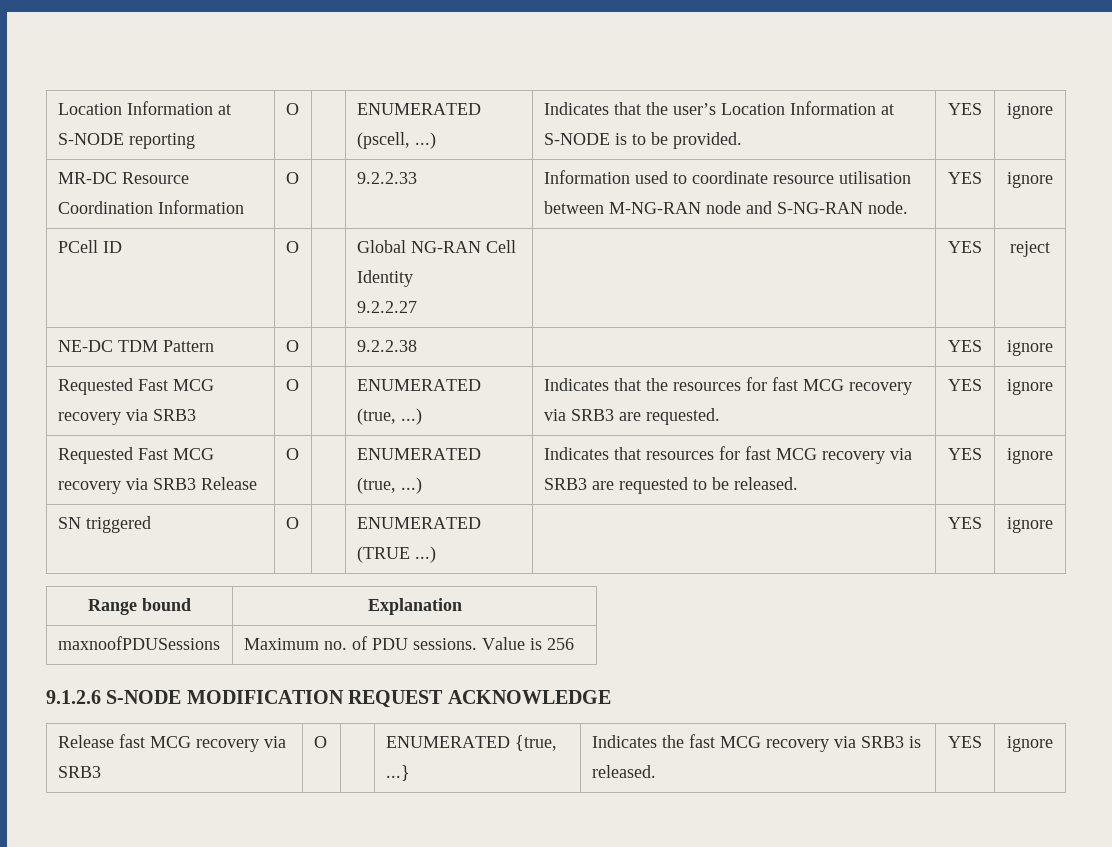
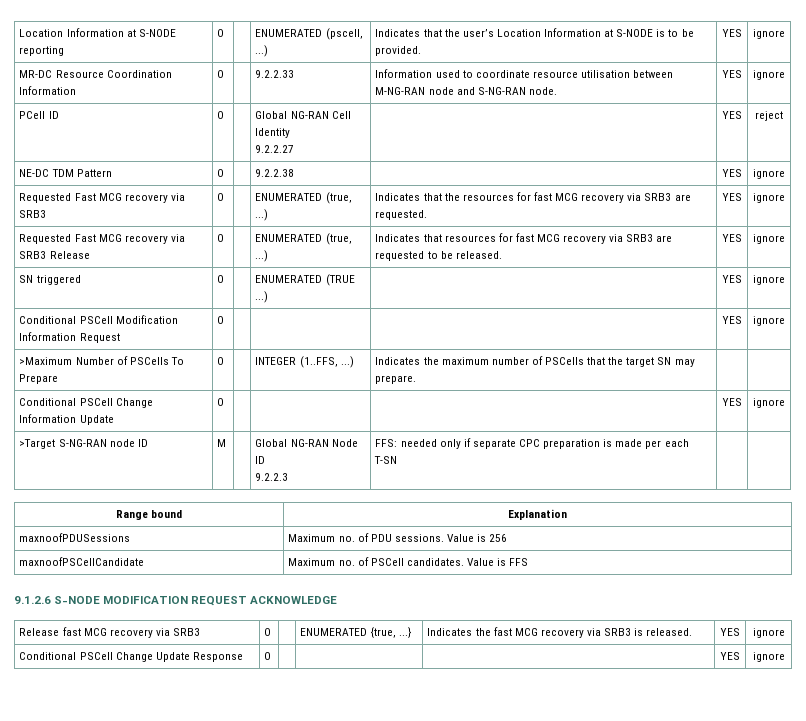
(1053, 525) none -> [19,315,178,324] [19,332,120,343] [217,316,225,324] [721,316,742,324] [753,316,785,326] [19,356,184,365] [19,374,59,384] [217,357,225,365] [255,356,354,368] [375,356,695,367] [375,375,417,384] [19,398,153,408] [19,414,114,425] [217,398,225,406] [721,398,742,406] [753,398,785,408] [19,439,148,449] [217,439,227,447] [255,439,358,447] [255,456,266,464] [255,473,289,481] [375,438,689,449] [374,456,398,464] // Conditional PSCell Modification Information Request | O | | | | YES | ignore // >Maximum Number of PSCells To Prepare | O | | INTEGER (1..FFS, ...) | Indicates the maximum number of PSCells that the target SN may prepare. | | // Conditional PSCell Change Information Update | O | | | | YES | ignore // >Target S-NG-RAN node ID | M | | Global NG-RAN Node ID // 9.2.2.3 | FFS: needed only if separate CPC preparation is made per each T-SN | |
(574, 644) none -> [19,557,145,566] [288,557,529,566] // maxnoofPSCellCandidate | Maximum no. of PSCell candidates. Value is FFS
(1053, 744) none -> [19,652,243,662] [264,652,272,660] [719,652,740,660] [752,652,785,662] // Conditional PSCell Change Update Response | O | | | | YES | ignore

